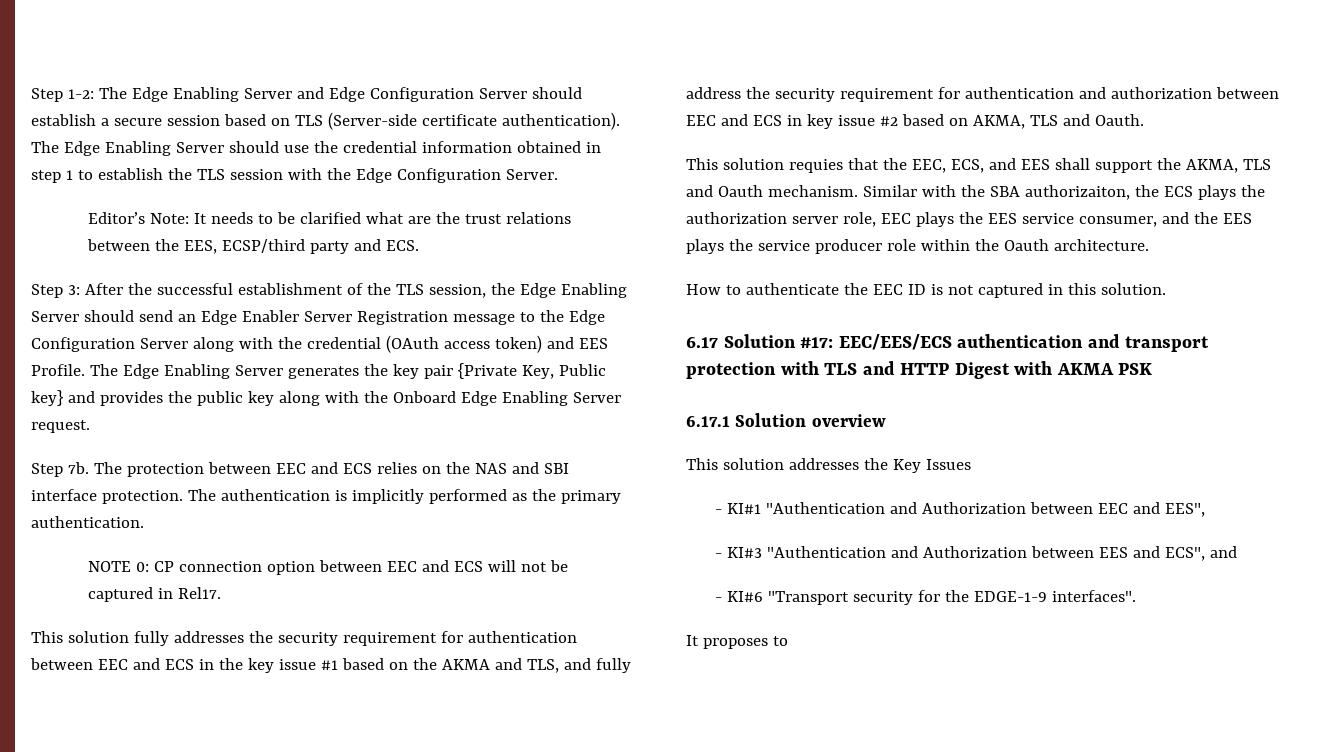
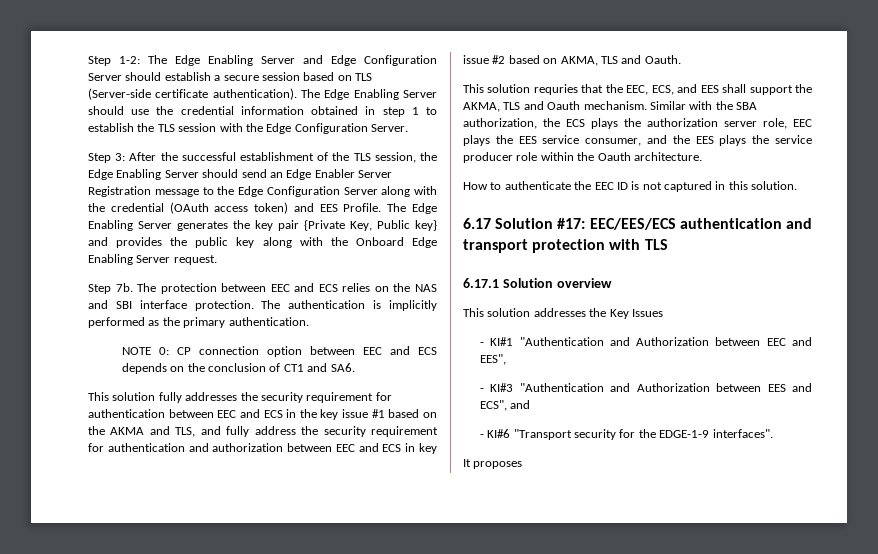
[88,212,572,224] [87,239,420,254] // Editor’s Note: It needs to be clarified what are the trust relations between the EES, ECSP/third party and ECS. -> (408, 128) none
[488,560,569,572] [88,587,222,602] will not be captured in Rel17. -> [121,363,355,374] depends on the conclusion of CT1 and SA6.
[788,159,843,173] requies -> [533,84,578,95] requries
[1024,185,1130,200] authorizaiton, -> [463,118,537,129] authorization,
[862,361,1153,379] and HTTP Digest with AKMA PSK -> (668, 244) none
[772,636,788,646] to -> (523, 465) none

